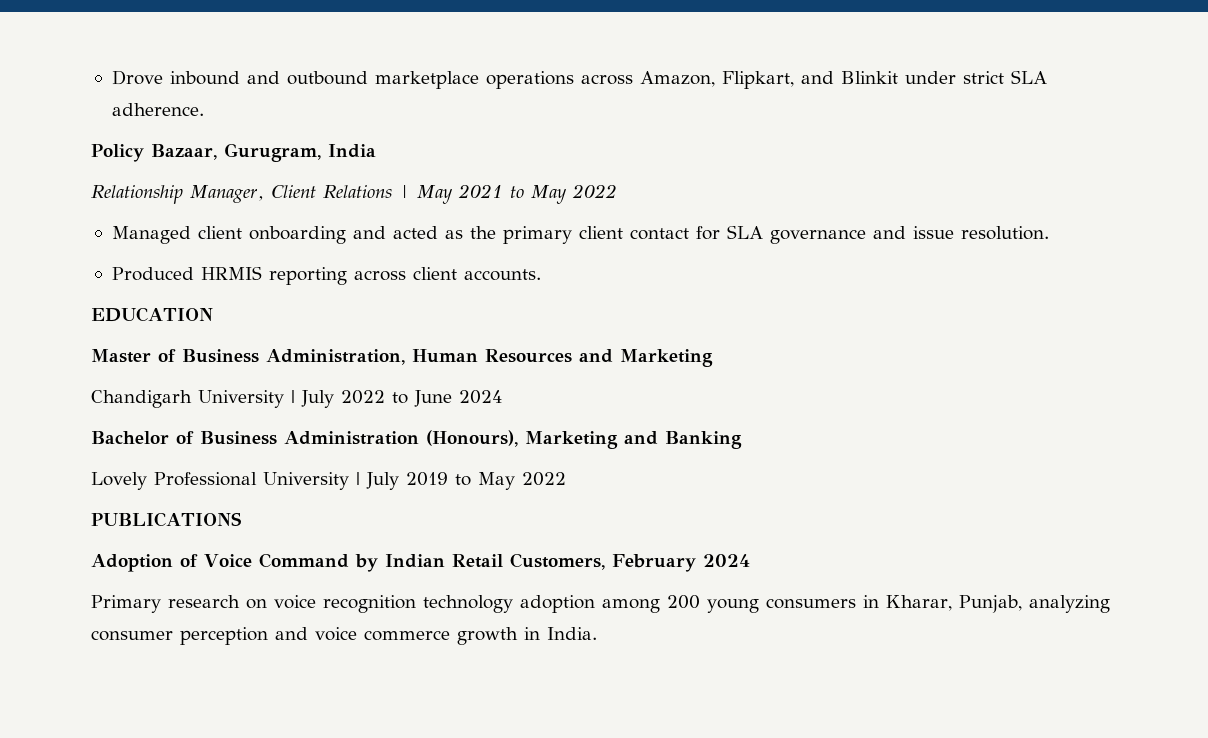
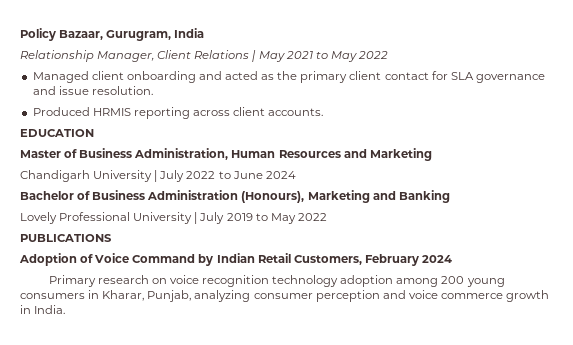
[111,70,1047,89] [111,103,204,116] Drove inbound and outbound marketplace operations across Amazon, Flipkart, and Blinkit under strict SLA adherence. // -> (20, 34) none

